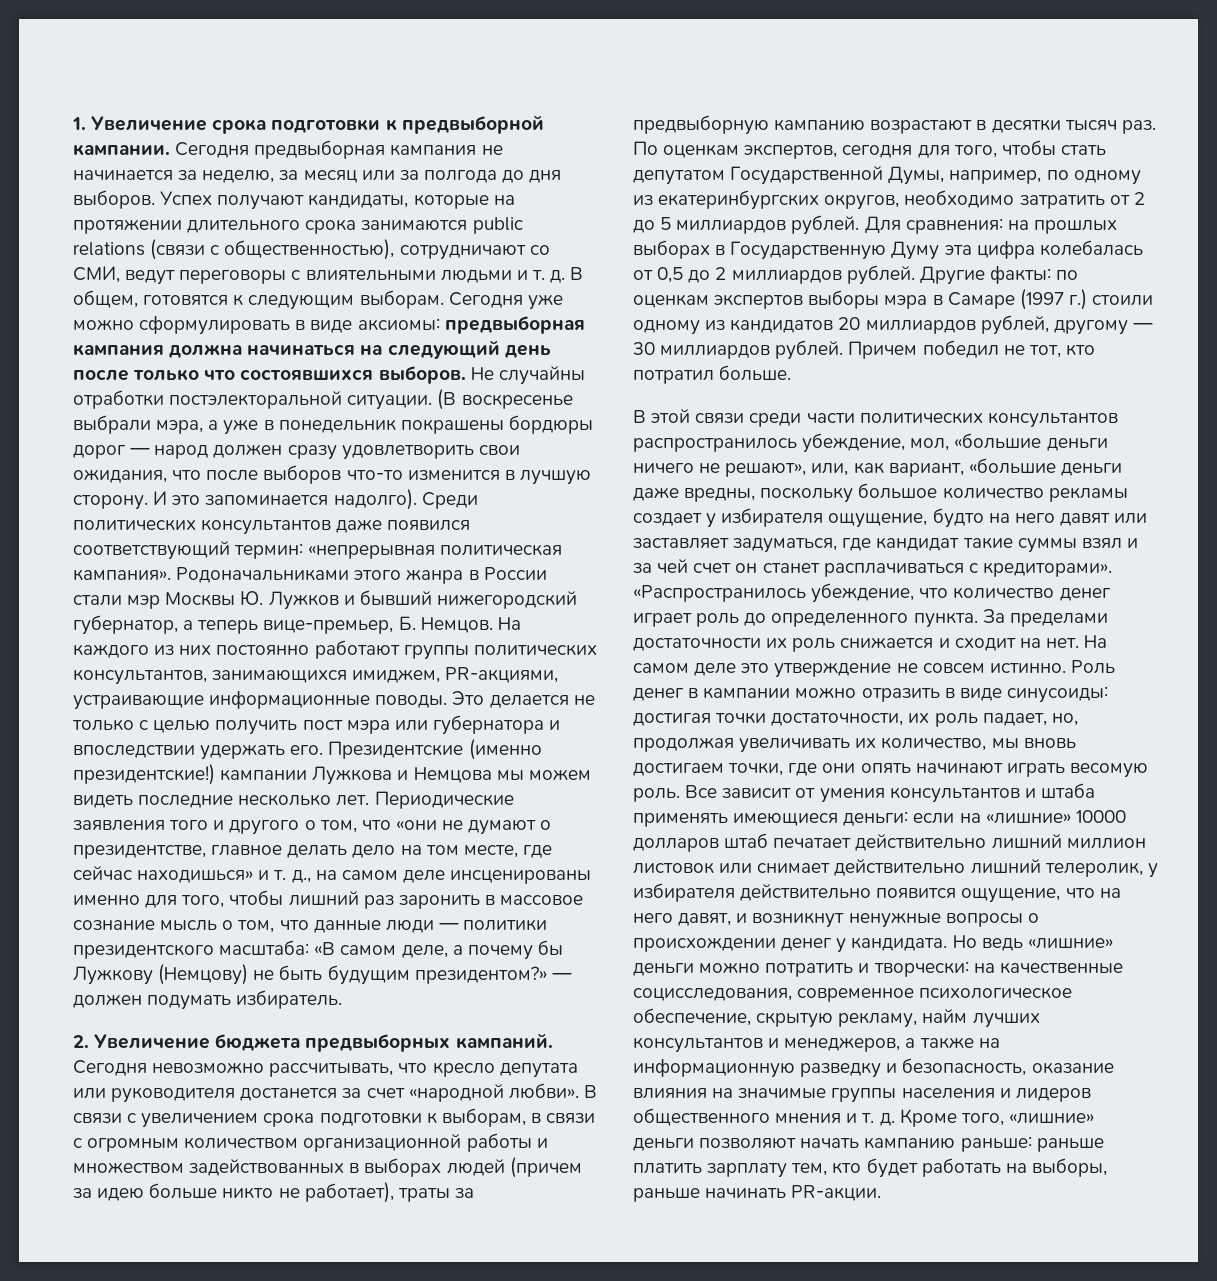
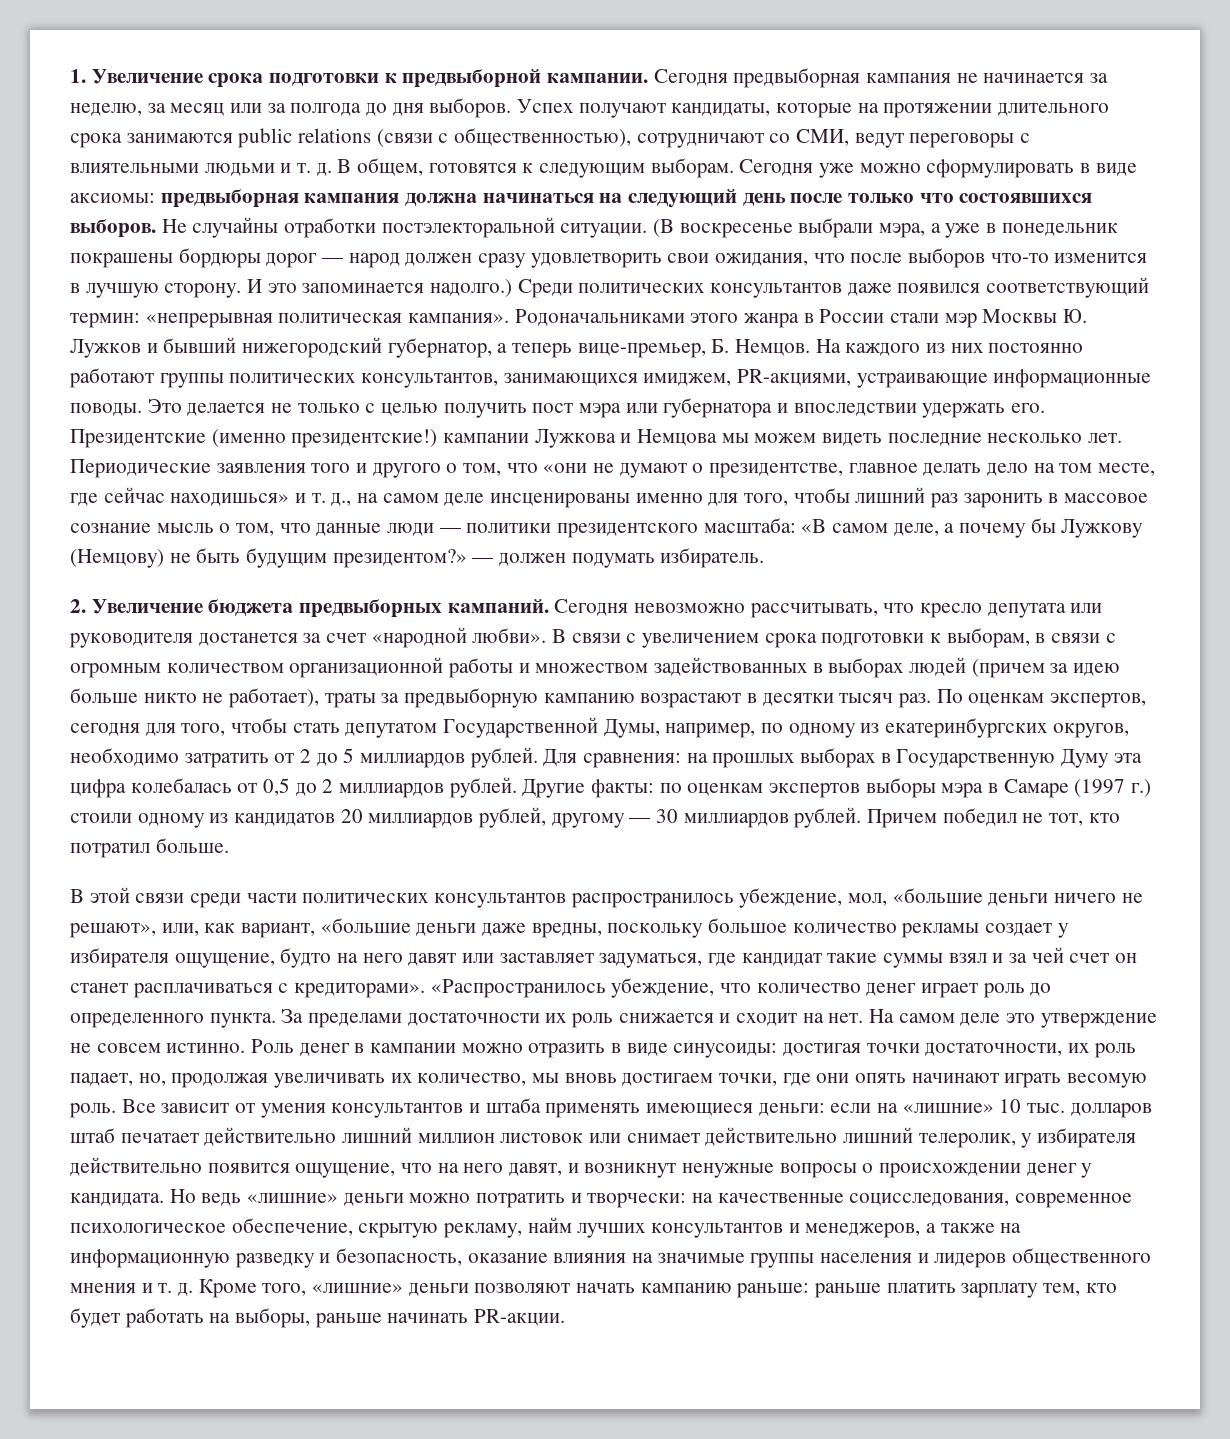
[333,489,417,510] надолго). -> [430,279,513,297] надолго.)
[1075,810,1126,823] 10000 -> [999,1099,1066,1113] 10 тыс.

